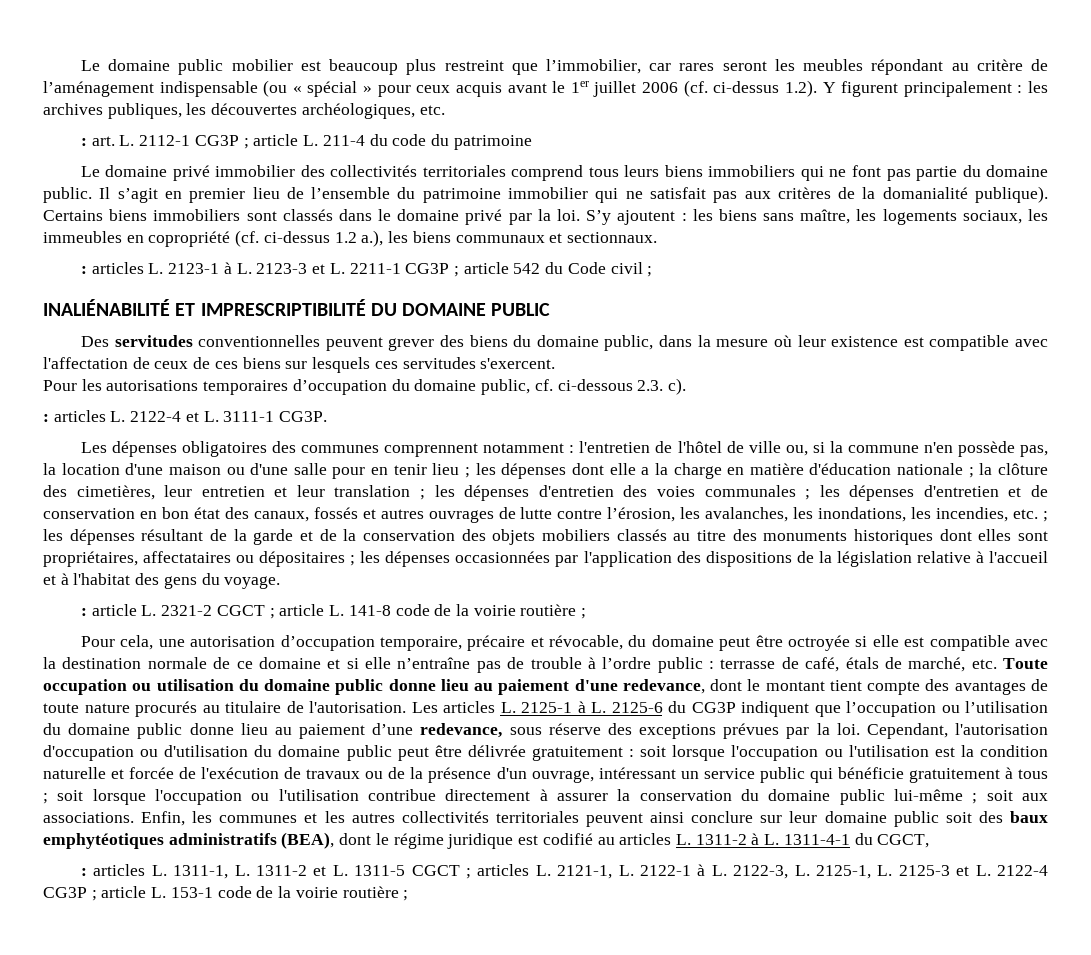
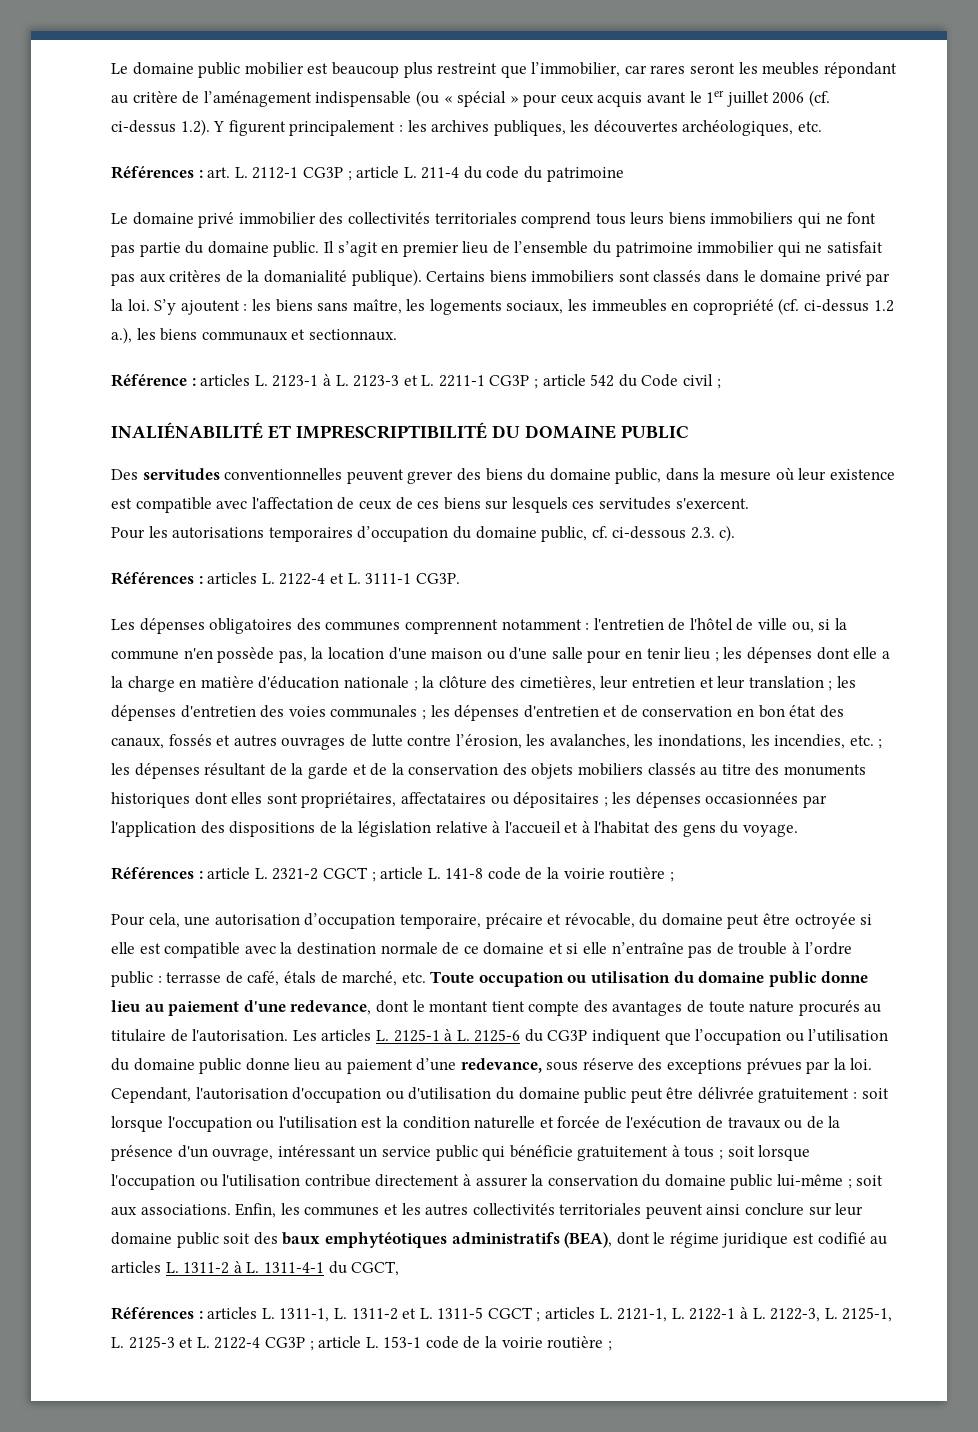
(445, 110) none -> [111,166,194,179] Références
(657, 237) none -> [111,374,187,387] Référence
(686, 386) none -> [111,572,194,585] Références
(281, 582) none -> [111,867,194,880] Références
(930, 841) none -> [111,1307,194,1320] Références

